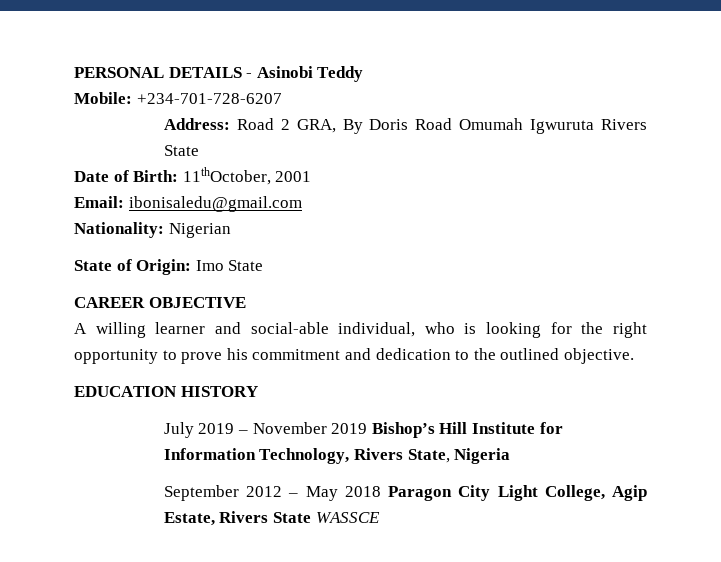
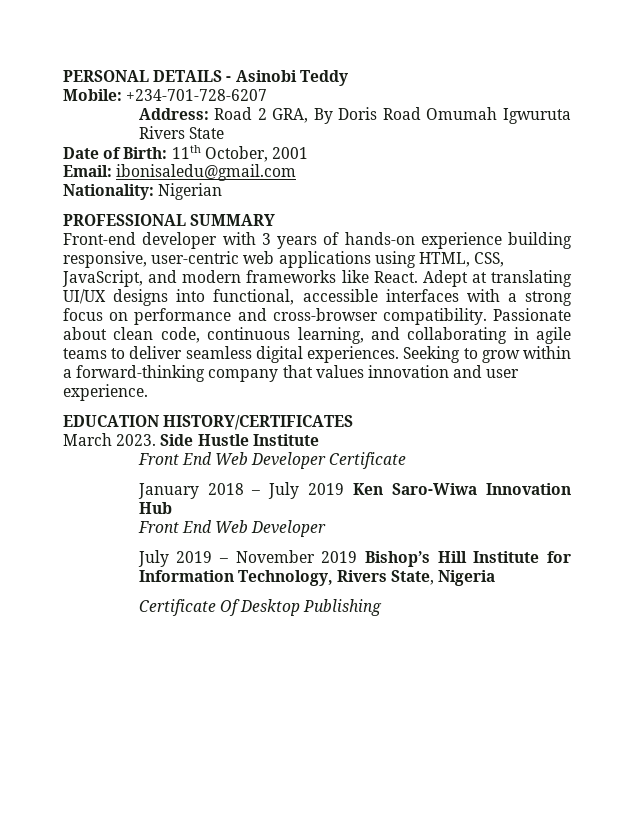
[182,167,271,185] 11thOctober, -> [171,145,268,162] 11th October,
[74,259,264,275] [74,297,246,308] [74,322,647,338] [74,348,634,364] [74,386,258,397] State of Origin: Imo State // CAREER OBJECTIVE // A willing learner and social-able individual, who is looking for the right opportunity to prove his commitment and dedication to the outlined objective. // EDUCATION HISTORY -> [63,214,276,226] [63,232,572,249] [63,251,505,268] [62,270,572,287] [63,289,572,306] [63,308,571,325] [63,327,571,344] [63,346,571,363] [63,365,520,382] [63,384,148,401] [63,415,354,430] [63,433,319,446] [137,452,407,469] [137,482,571,499] [138,502,172,514] [137,520,327,537] PROFESSIONAL SUMMARY // Front-end developer with 3 years of hands-on experience building responsive, user-centric web applications using HTML, CSS, JavaScript, and modern frameworks like React. Adept at translating UI/UX designs into functional, accessible interfaces with a strong focus on performance and cross-browser compatibility. Passionate about clean code, continuous learning, and collaborating in agile teams to deliver seamless digital experiences. Seeking to grow within a forward-thinking company that values innovation and user experience. // EDUCATION HISTORY/CERTIFICATES // March 2023. Side Hustle Institute // Front End Web Developer Certificate // January 2018 – July 2019 Ken Saro-Wiwa Innovation Hub // Front End Web Developer
[163,485,648,501] [163,511,380,526] September 2012 – May 2018 Paragon City Light College, Agip Estate, Rivers State WASSCE -> [138,599,383,616] Certificate Of Desktop Publishing

